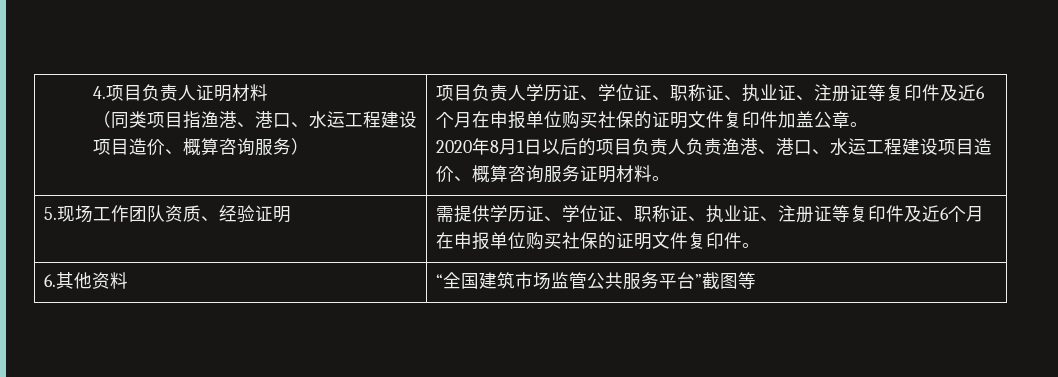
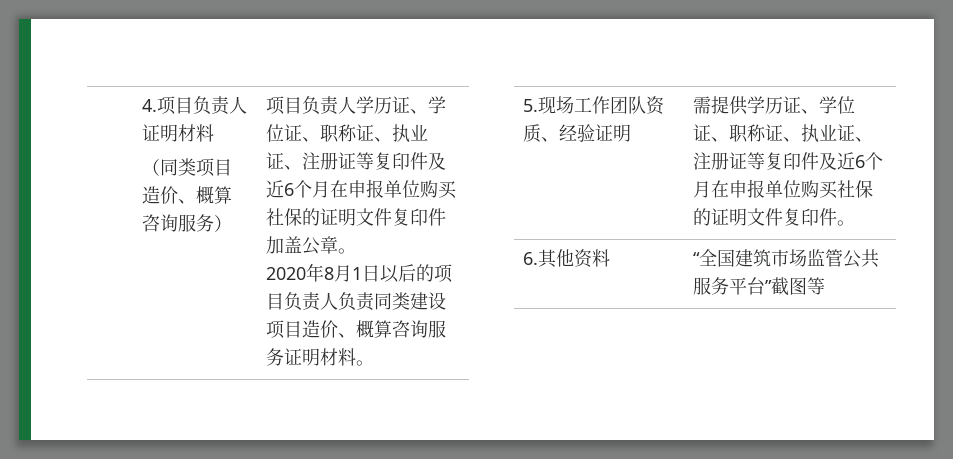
[182,111,417,129] [92,139,129,155] 指渔港、港口、水运工程建设项目 -> (233, 167) none
[721,138,902,155] 渔港、港口、水运工程 -> [374,292,411,310] 同类

